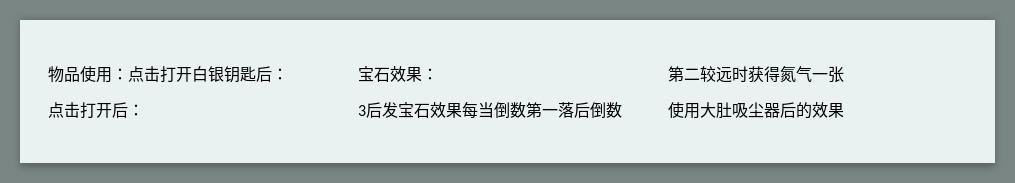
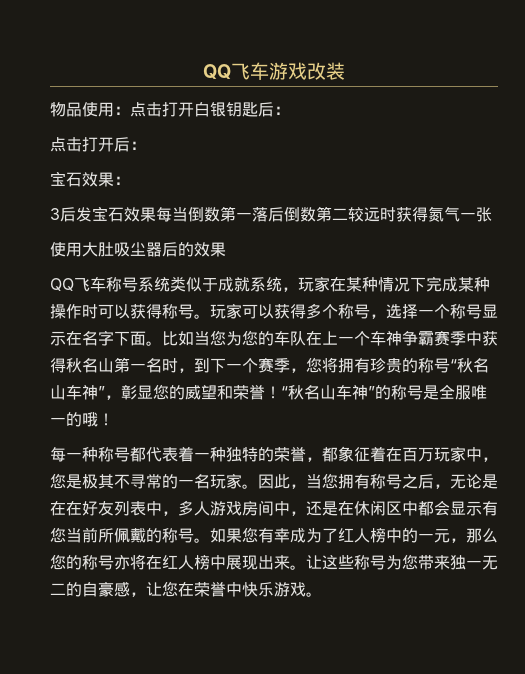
(48, 74) none -> [203,62,345,80] QQ飞车游戏改装 //
(844, 110) none -> [50,276,490,292] [50,303,498,319] [50,330,498,346] [50,357,489,373] [50,384,487,400] [50,412,114,427] [50,446,498,462] [50,473,498,489] [50,500,498,516] [50,527,498,543] [50,554,498,570] [50,581,322,597] // QQ飞车称号系统类似于成就系统，玩家在某种情况下完成某种操作时可以获得称号。玩家可以获得多个称号，选择一个称号显示在名字下面。比如当您为您的车队在上一个车神争霸赛季中获得秋名山第一名时，到下一个赛季，您将拥有珍贵的称号“秋名山车神”，彰显您的威望和荣誉！“秋名山车神”的称号是全服唯一的哦！ // 每一种称号都代表着一种独特的荣誉，都象征着在百万玩家中，您是极其不寻常的一名玩家。因此，当您拥有称号之后，无论是在在好友列表中，多人游戏房间中，还是在休闲区中都会显示有您当前所佩戴的称号。如果您有幸成为了红人榜中的一元，那么您的称号亦将在红人榜中展现出来。让这些称号为您带来独一无二的自豪感，让您在荣誉中快乐游戏。

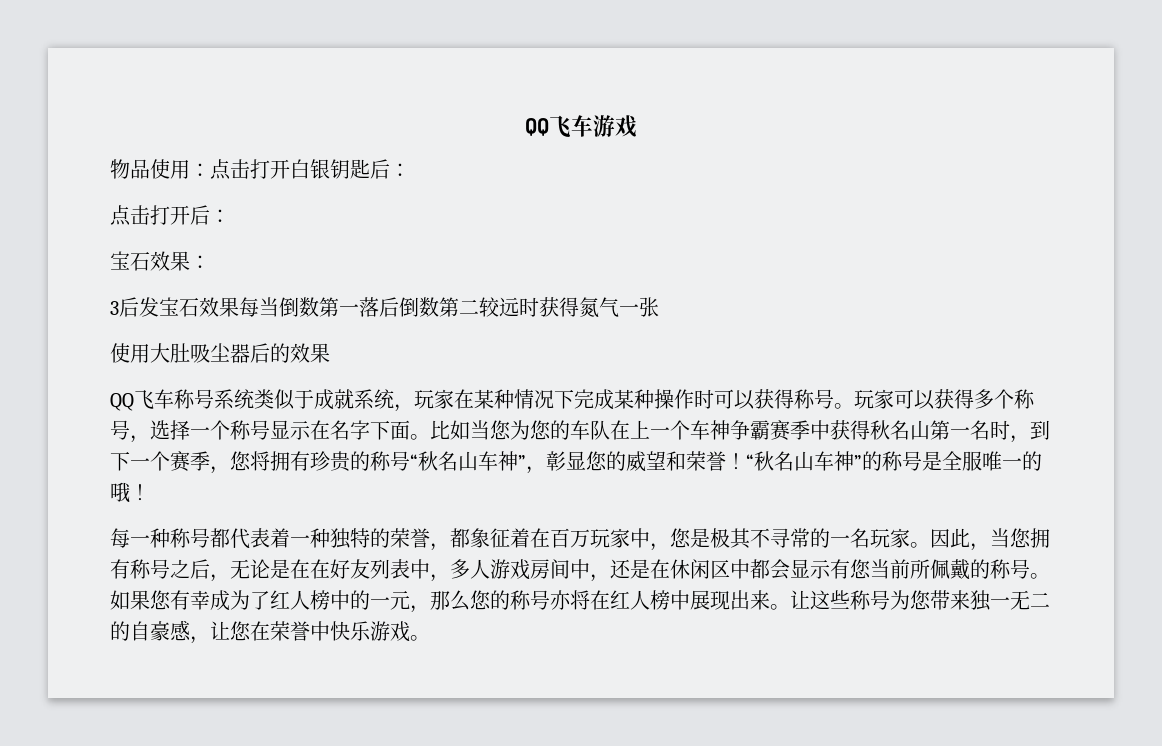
[307,62,345,80] 改装 -> (637, 126) none

